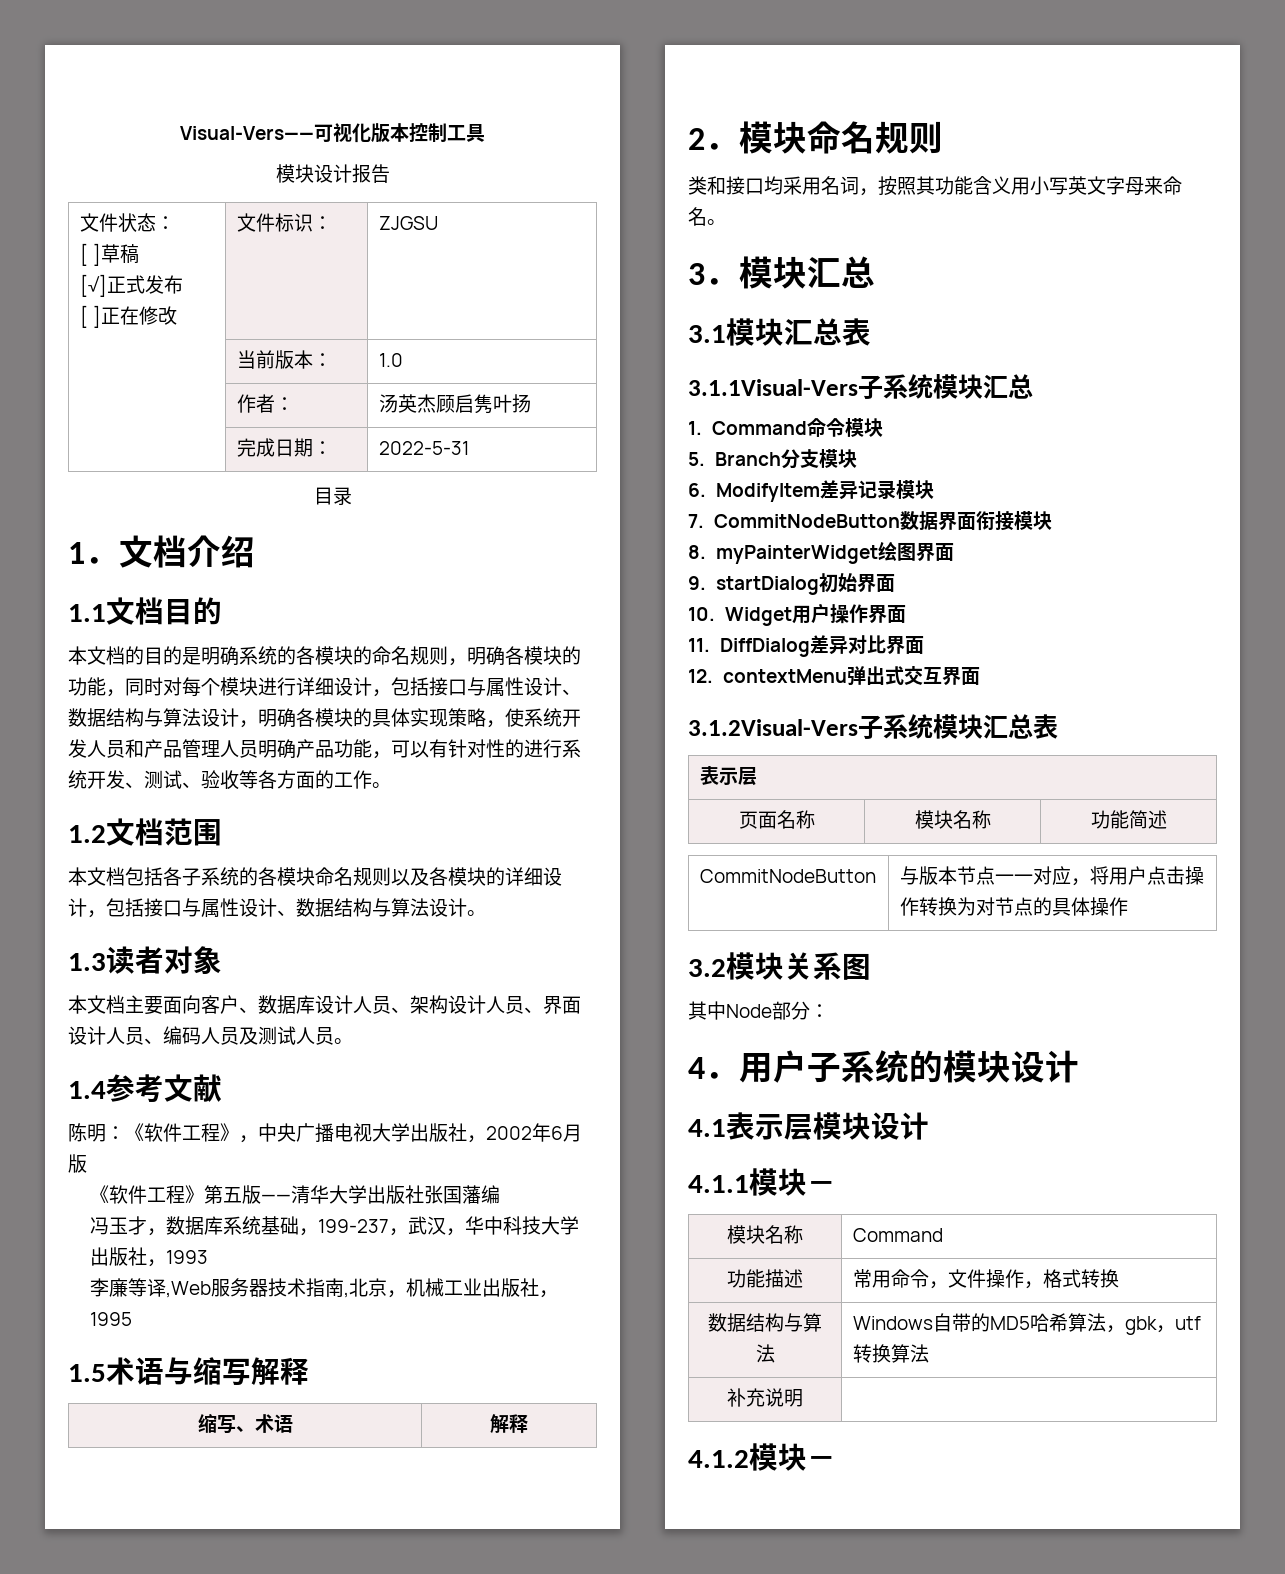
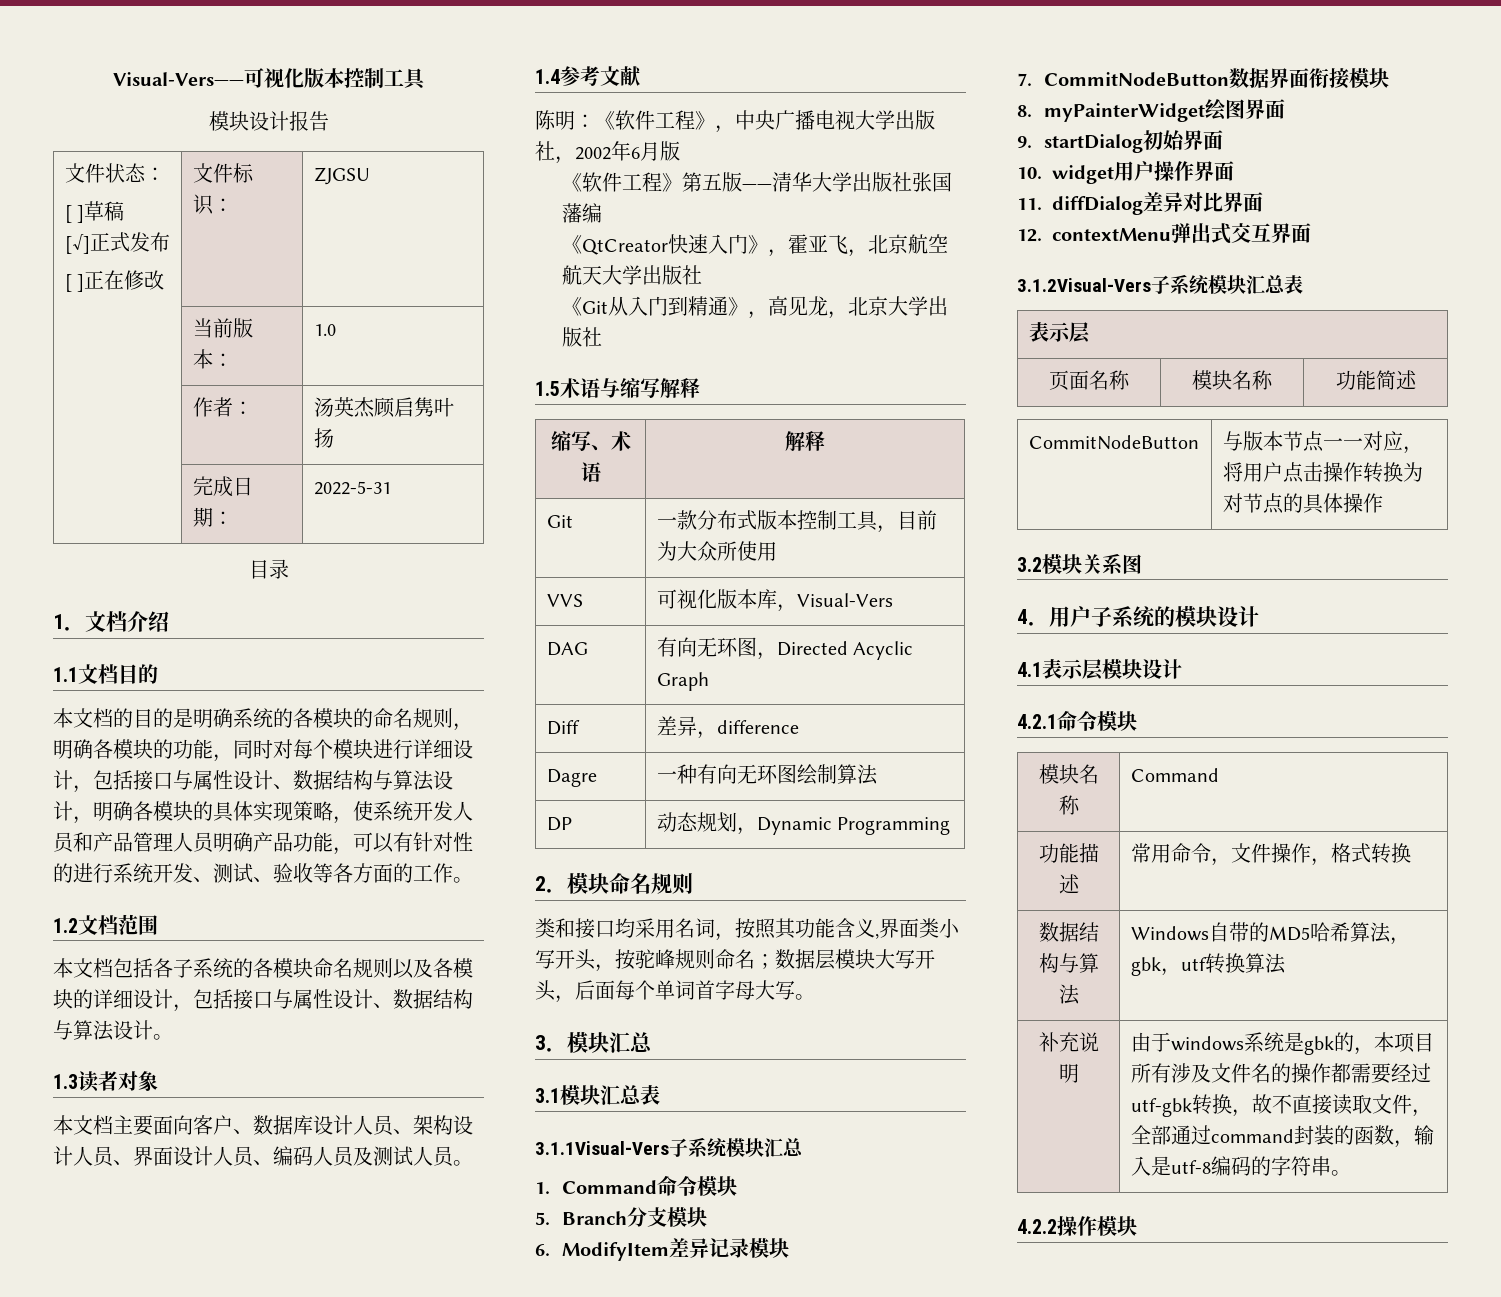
[89,1216,579,1236] [89,1247,208,1267] [89,1278,558,1298] [89,1312,132,1326] 冯玉才，数据库系统基础，199-237，武汉，华中科技大学出版社，1993 // 李廉等译,Web服务器技术指南,北京，机械工业出版社，1995 -> [562,234,949,257] [562,265,703,285] [562,296,949,319] [562,327,603,347] 《QtCreator快速入门》，霍亚飞，北京航空航天大学出版社 // 《Git从入门到精通》，高见龙，北京大学出版社
(528, 1423) none -> [546,515,573,528] [656,510,937,533] [656,541,777,561] [546,594,583,607] [656,589,893,612] [546,642,588,656] [656,637,914,660] [656,672,709,691] [546,720,580,735] [656,716,799,739] [546,769,597,787] [656,764,878,785] [546,817,572,831] [656,812,951,835] // Git | 一款分布式版本控制工具，目前为大众所使用 // VVS | 可视化版本库，Visual-Vers // DAG | 有向无环图，Directed Acyclic Graph // Diff | 差异，difference // Dagre | 一种有向无环图绘制算法 // DP | 动态规划，Dynamic Programming
[1011,176,1182,196] [688,207,707,226] 用小写英文字母来命名 -> [875,918,960,939] [535,949,935,972] [535,980,795,1003] ,界面类小写开头，按驼峰规则命名；数据层模块大写开头，后面每个单词首字母大写
[724,607,792,626] Widget -> [1052,165,1114,184] widget
[719,638,810,657] DiffDialog -> [1052,196,1143,215] diffDialog
[688,1001,829,1020] // 其中Node部分： -> (1142, 564) none
[688,1168,836,1196] 4.1.1模块－ -> [1017,711,1137,731] 4.2.1命令模块
[688,1443,836,1471] // 4.1.2模块－ -> [1130,1032,1434,1055] [1130,1063,1431,1084] [1130,1094,1432,1117] [1130,1125,1434,1148] [1130,1156,1351,1176] [1017,1216,1137,1236] 由于windows系统是gbk的，本项目所有涉及文件名的操作都需要经过utf-gbk转换，故不直接读取文件，全部通过command封装的函数，输入是utf-8编码的字符串。 // 4.2.2操作模块

